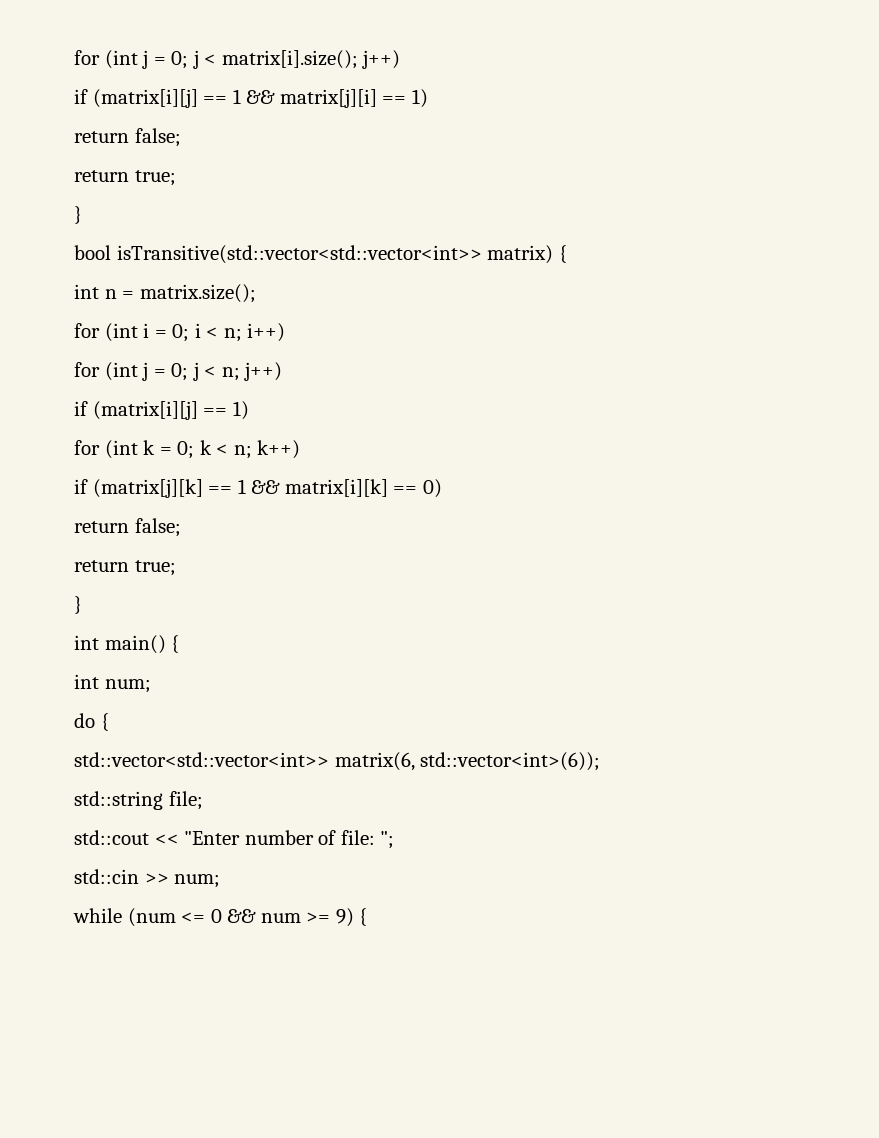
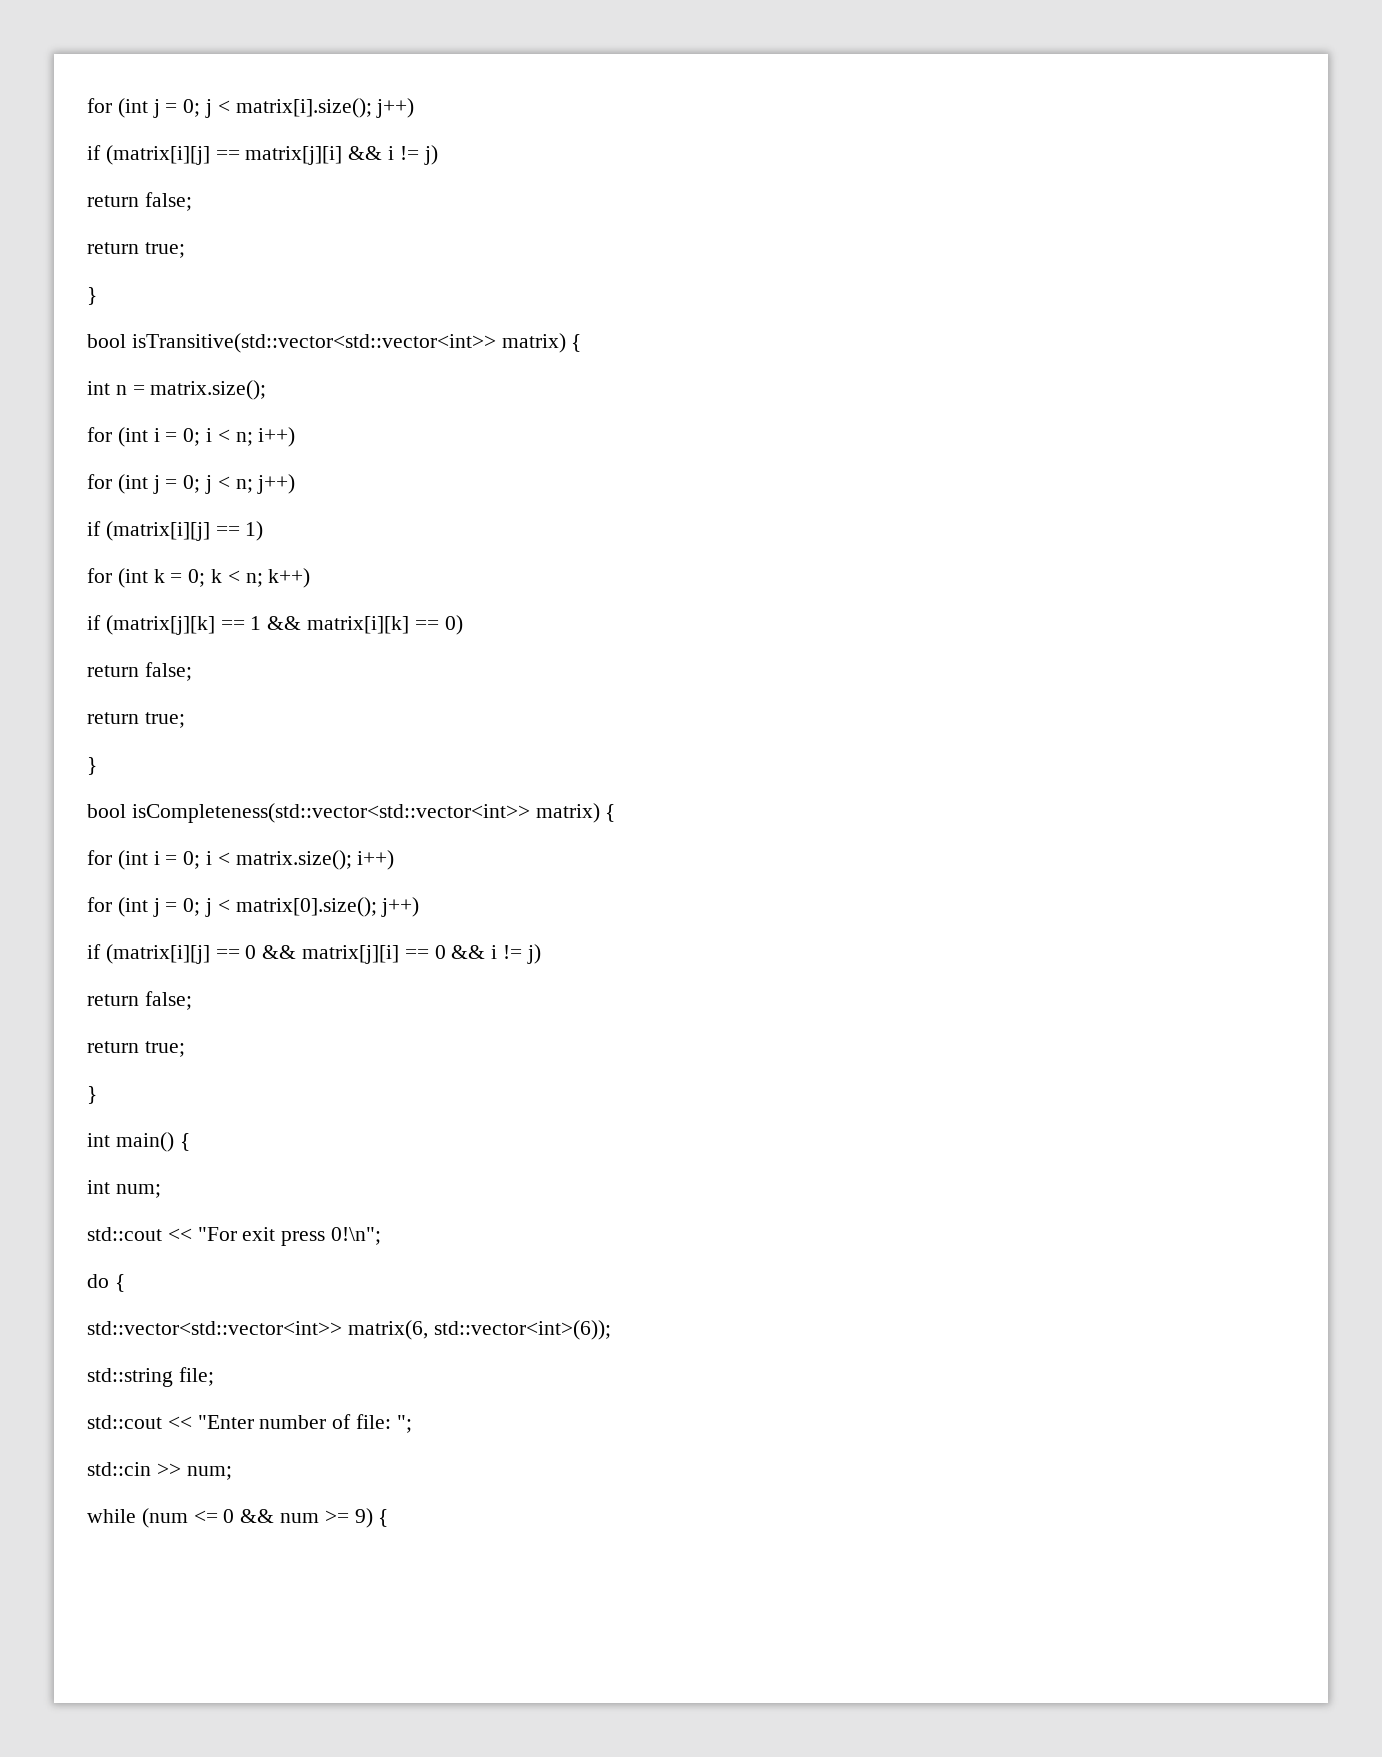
[232,89,428,108] 1 && matrix[j][i] == 1) -> [245,145,438,165] matrix[j][i] && i != j)
(82, 605) none -> [87,803,616,823] [87,850,395,870] [87,897,420,917] [87,944,541,964] [87,991,192,1010] [87,1041,185,1057] [87,1086,97,1104] // bool isCompleteness(std::vector<std::vector<int>> matrix) { // for (int i = 0; i < matrix.size(); i++) // for (int j = 0; j < matrix[0].size(); j++) // if (matrix[i][j] == 0 && matrix[j][i] == 0 && i != j) // return false; // return true; // }
(151, 686) none -> [87,1227,382,1246] // std::cout << "For exit press 0!\n";

